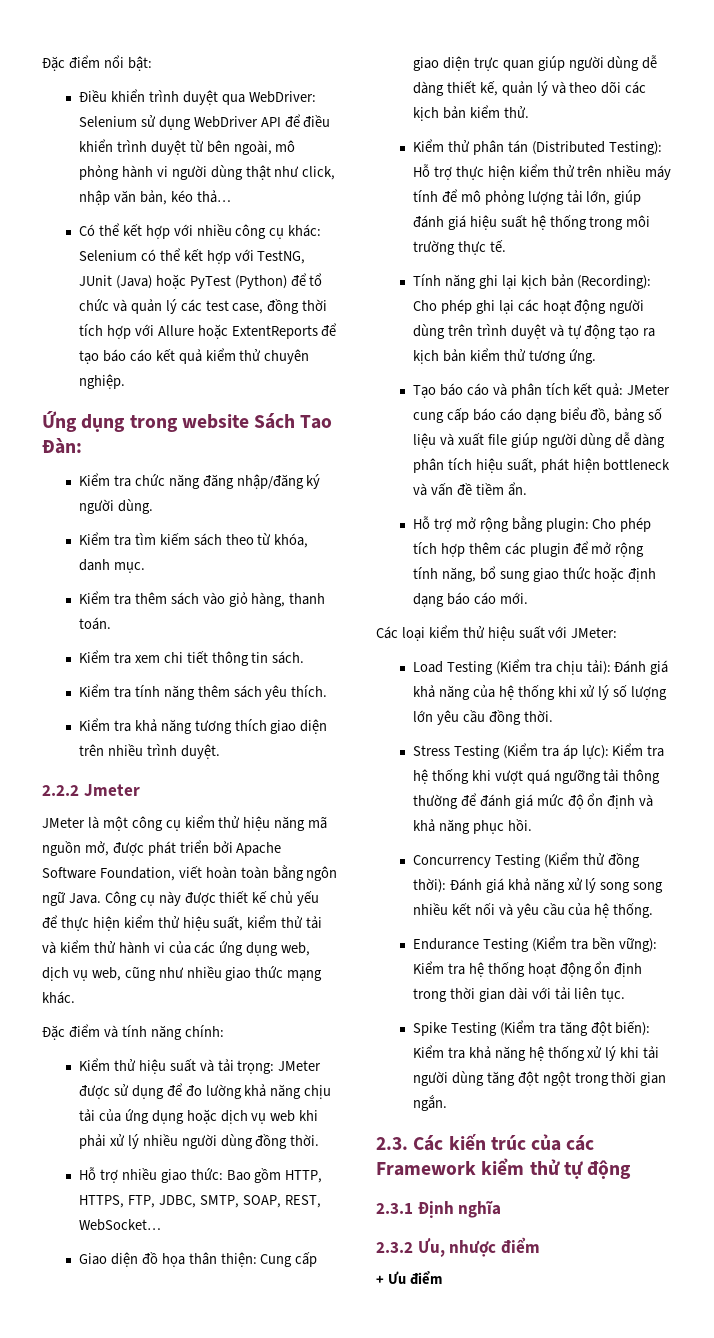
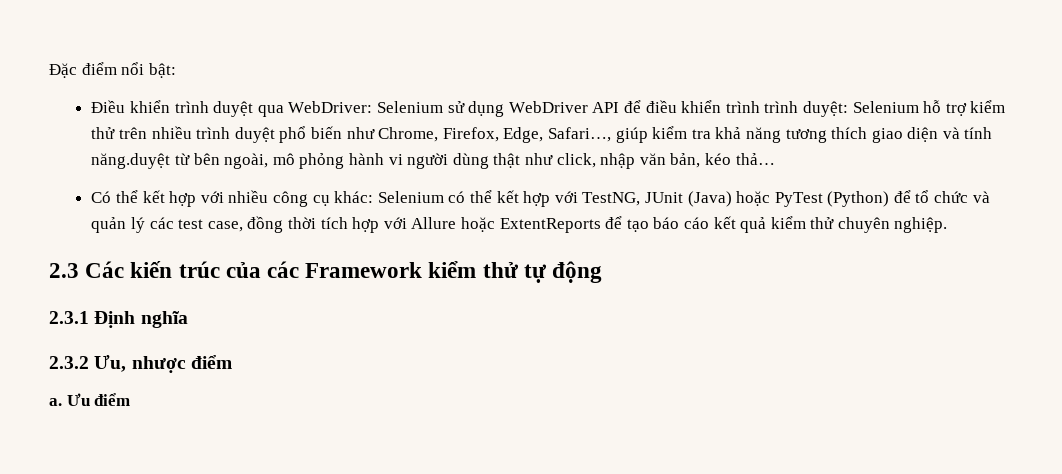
[150,140,186,155] duyệt -> [764,100,1006,117] [91,126,993,143] [91,153,171,169] trình duyệt: Selenium hỗ trợ kiểm thử trên nhiều trình duyệt phổ biến như Chrome, Firefox, Edge, Safari…, giúp kiểm tra khả năng tương thích giao diện và tính năng.duyệt
[42,411,333,433] [42,438,82,454] [78,473,321,489] [78,499,153,514] [78,532,309,548] [78,559,145,573] [78,591,326,607] [78,617,111,630] [78,650,305,666] [78,684,328,700] [78,718,328,734] [78,744,220,759] [42,784,140,796] [42,815,328,831] [42,840,282,856] [42,865,338,881] [42,891,320,906] [42,915,323,931] [42,940,311,956] [42,966,323,981] [42,991,75,1004] [42,1024,224,1040] [78,1058,322,1074] [78,1083,332,1099] [78,1109,319,1124] [78,1134,320,1149] [78,1167,323,1183] [78,1195,321,1208] [78,1219,161,1231] [78,1252,318,1267] [412,55,658,71] [412,81,647,96] [412,105,529,121] [412,139,662,155] [412,164,672,180] [412,189,642,205] [412,215,651,230] [412,240,506,255] [412,274,652,289] [412,299,645,314] [412,324,656,339] [412,348,596,364] [412,383,671,398] [412,407,663,423] [412,432,666,448] [412,458,671,473] [412,482,527,496] [412,516,652,532] [412,541,645,557] [412,566,657,582] [412,592,528,607] [376,625,618,641] [412,659,669,675] [412,685,668,700] [412,710,553,725] [412,743,665,759] [412,769,661,784] [412,793,654,809] [412,819,532,834] [412,852,640,868] [412,878,664,893] [412,903,654,918] [412,936,657,952] [412,961,643,977] [412,987,626,1002] [412,1020,651,1036] [412,1045,660,1061] [412,1071,667,1086] [412,1095,447,1111] [376,1137,408,1150] Ứng dụng trong website Sách Tao Đàn: // Kiểm tra chức năng đăng nhập/đăng ký người dùng. // Kiểm tra tìm kiếm sách theo từ khóa, danh mục. // Kiểm tra thêm sách vào giỏ hàng, thanh toán. // Kiểm tra xem chi tiết thông tin sách. // Kiểm tra tính năng thêm sách yêu thích. // Kiểm tra khả năng tương thích giao diện trên nhiều trình duyệt. // 2.2.2 Jmeter // JMeter là một công cụ kiểm thử hiệu năng mã nguồn mở, được phát triển bởi Apache Software Foundation, viết hoàn toàn bằng ngôn ngữ Java. Công cụ này được thiết kế chủ yếu để thực hiện kiểm thử hiệu suất, kiểm thử tải và kiểm thử hành vi của các ứng dụng web, dịch vụ web, cũng như nhiều giao thức mạng khác. // Đặc điểm và tính năng chính: // Kiểm thử hiệu suất và tải trọng: JMeter được sử dụng để đo lường khả năng chịu tải của ứng dụng hoặc dịch vụ web khi phải xử lý nhiều người dùng đồng thời. // Hỗ trợ nhiều giao thức: Bao gồm HTTP, HTTPS, FTP, JDBC, SMTP, SOAP, REST, WebSocket… // Giao diện đồ họa thân thiện: Cung cấp giao diện trực quan giúp người dùng dễ dàng thiết kế, quản lý và theo dõi các kịch bản kiểm thử. // Kiểm thử phân tán (Distributed Testing): Hỗ trợ thực hiện kiểm thử trên nhiều máy tính để mô phỏng lượng tải lớn, giúp đánh giá hiệu suất hệ thống trong môi trường thực tế. // Tính năng ghi lại kịch bản (Recording): Cho phép ghi lại các hoạt động người dùng trên trình duyệt và tự động tạo ra kịch bản kiểm thử tương ứng. // Tạo báo cáo và phân tích kết quả: JMeter cung cấp báo cáo dạng biểu đồ, bảng số liệu và xuất file giúp người dùng dễ dàng phân tích hiệu suất, phát hiện bottleneck và vấn đề tiềm ẩn. // Hỗ trợ mở rộng bằng plugin: Cho phép tích hợp thêm các plugin để mở rộng tính năng, bổ sung giao thức hoặc định dạng báo cáo mới. // Các loại kiểm thử hiệu suất với JMeter: // Load Testing (Kiểm tra chịu tải): Đánh giá khả năng của hệ thống khi xử lý số lượng lớn yêu cầu đồng thời. // Stress Testing (Kiểm tra áp lực): Kiểm tra hệ thống khi vượt quá ngưỡng tải thông thường để đánh giá mức độ ổn định và khả năng phục hồi. // Concurrency Testing (Kiểm thử đồng thời): Đánh giá khả năng xử lý song song nhiều kết nối và yêu cầu của hệ thống. // Endurance Testing (Kiểm tra bền vững): Kiểm tra hệ thống hoạt động ổn định trong thời gian dài với tải liên tục. // Spike Testing (Kiểm tra tăng đột biến): Kiểm tra khả năng hệ thống xử lý khi tải người dùng tăng đột ngột trong thời gian ngắn. // 2.3. -> [49,263,79,278] 2.3
[376,1275,384,1284] + -> [49,398,62,406] a.

